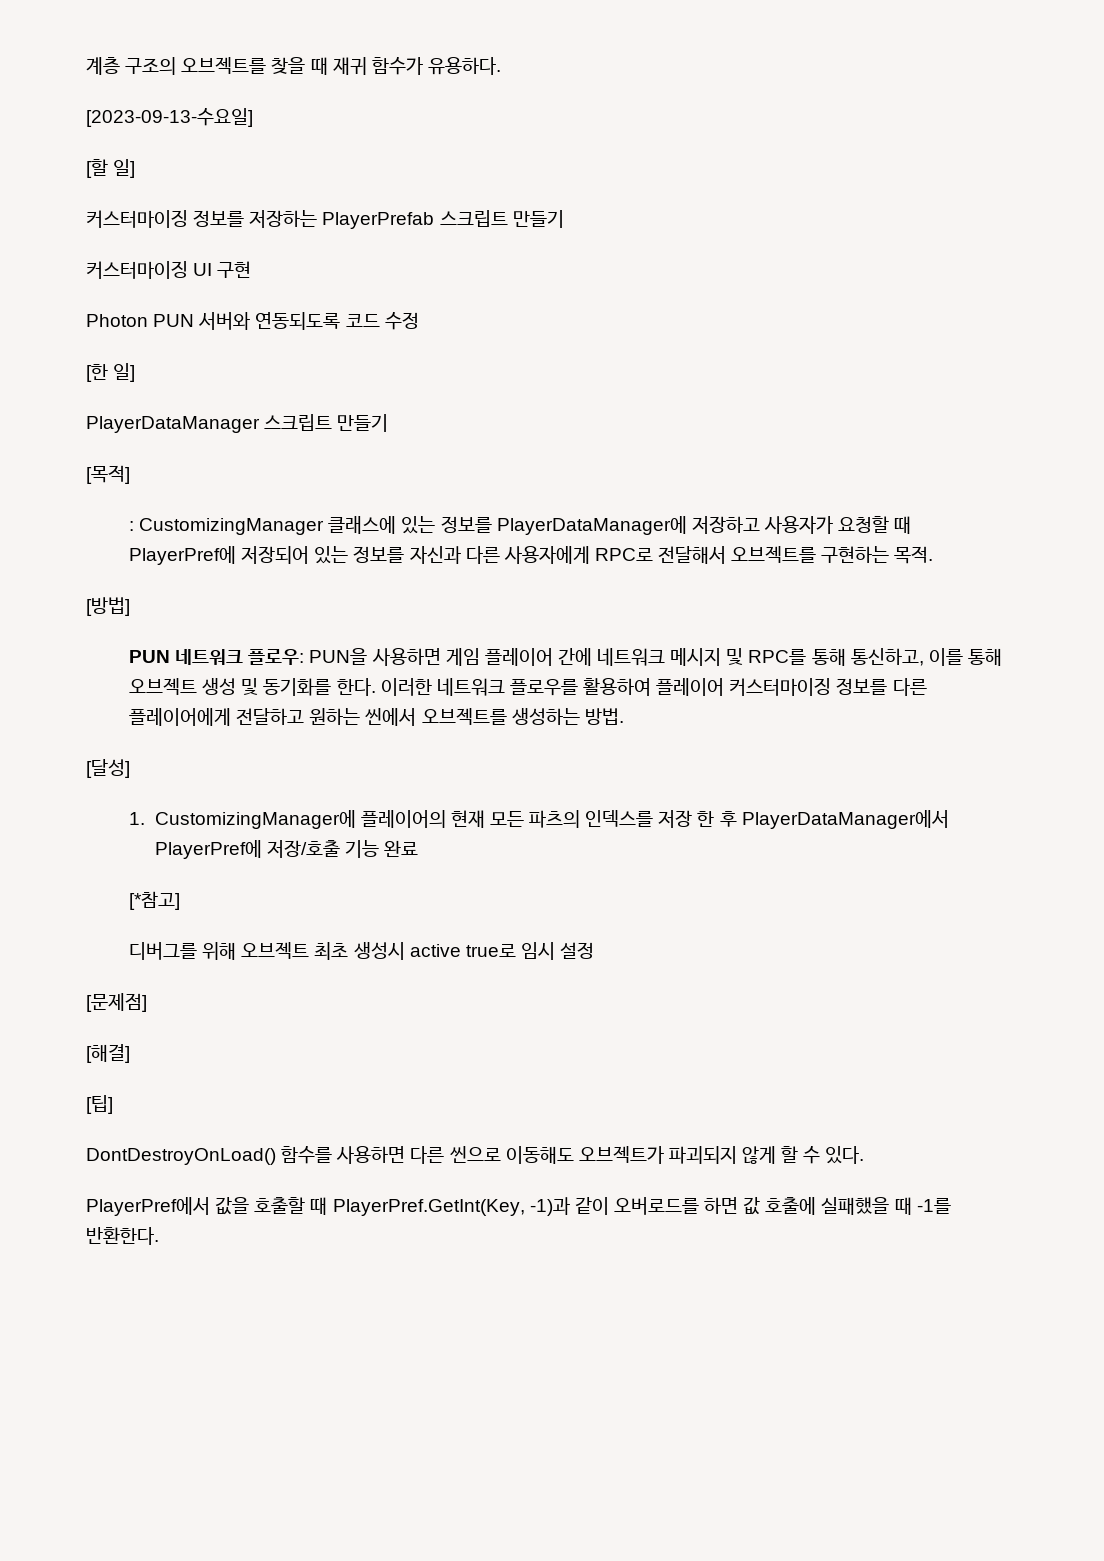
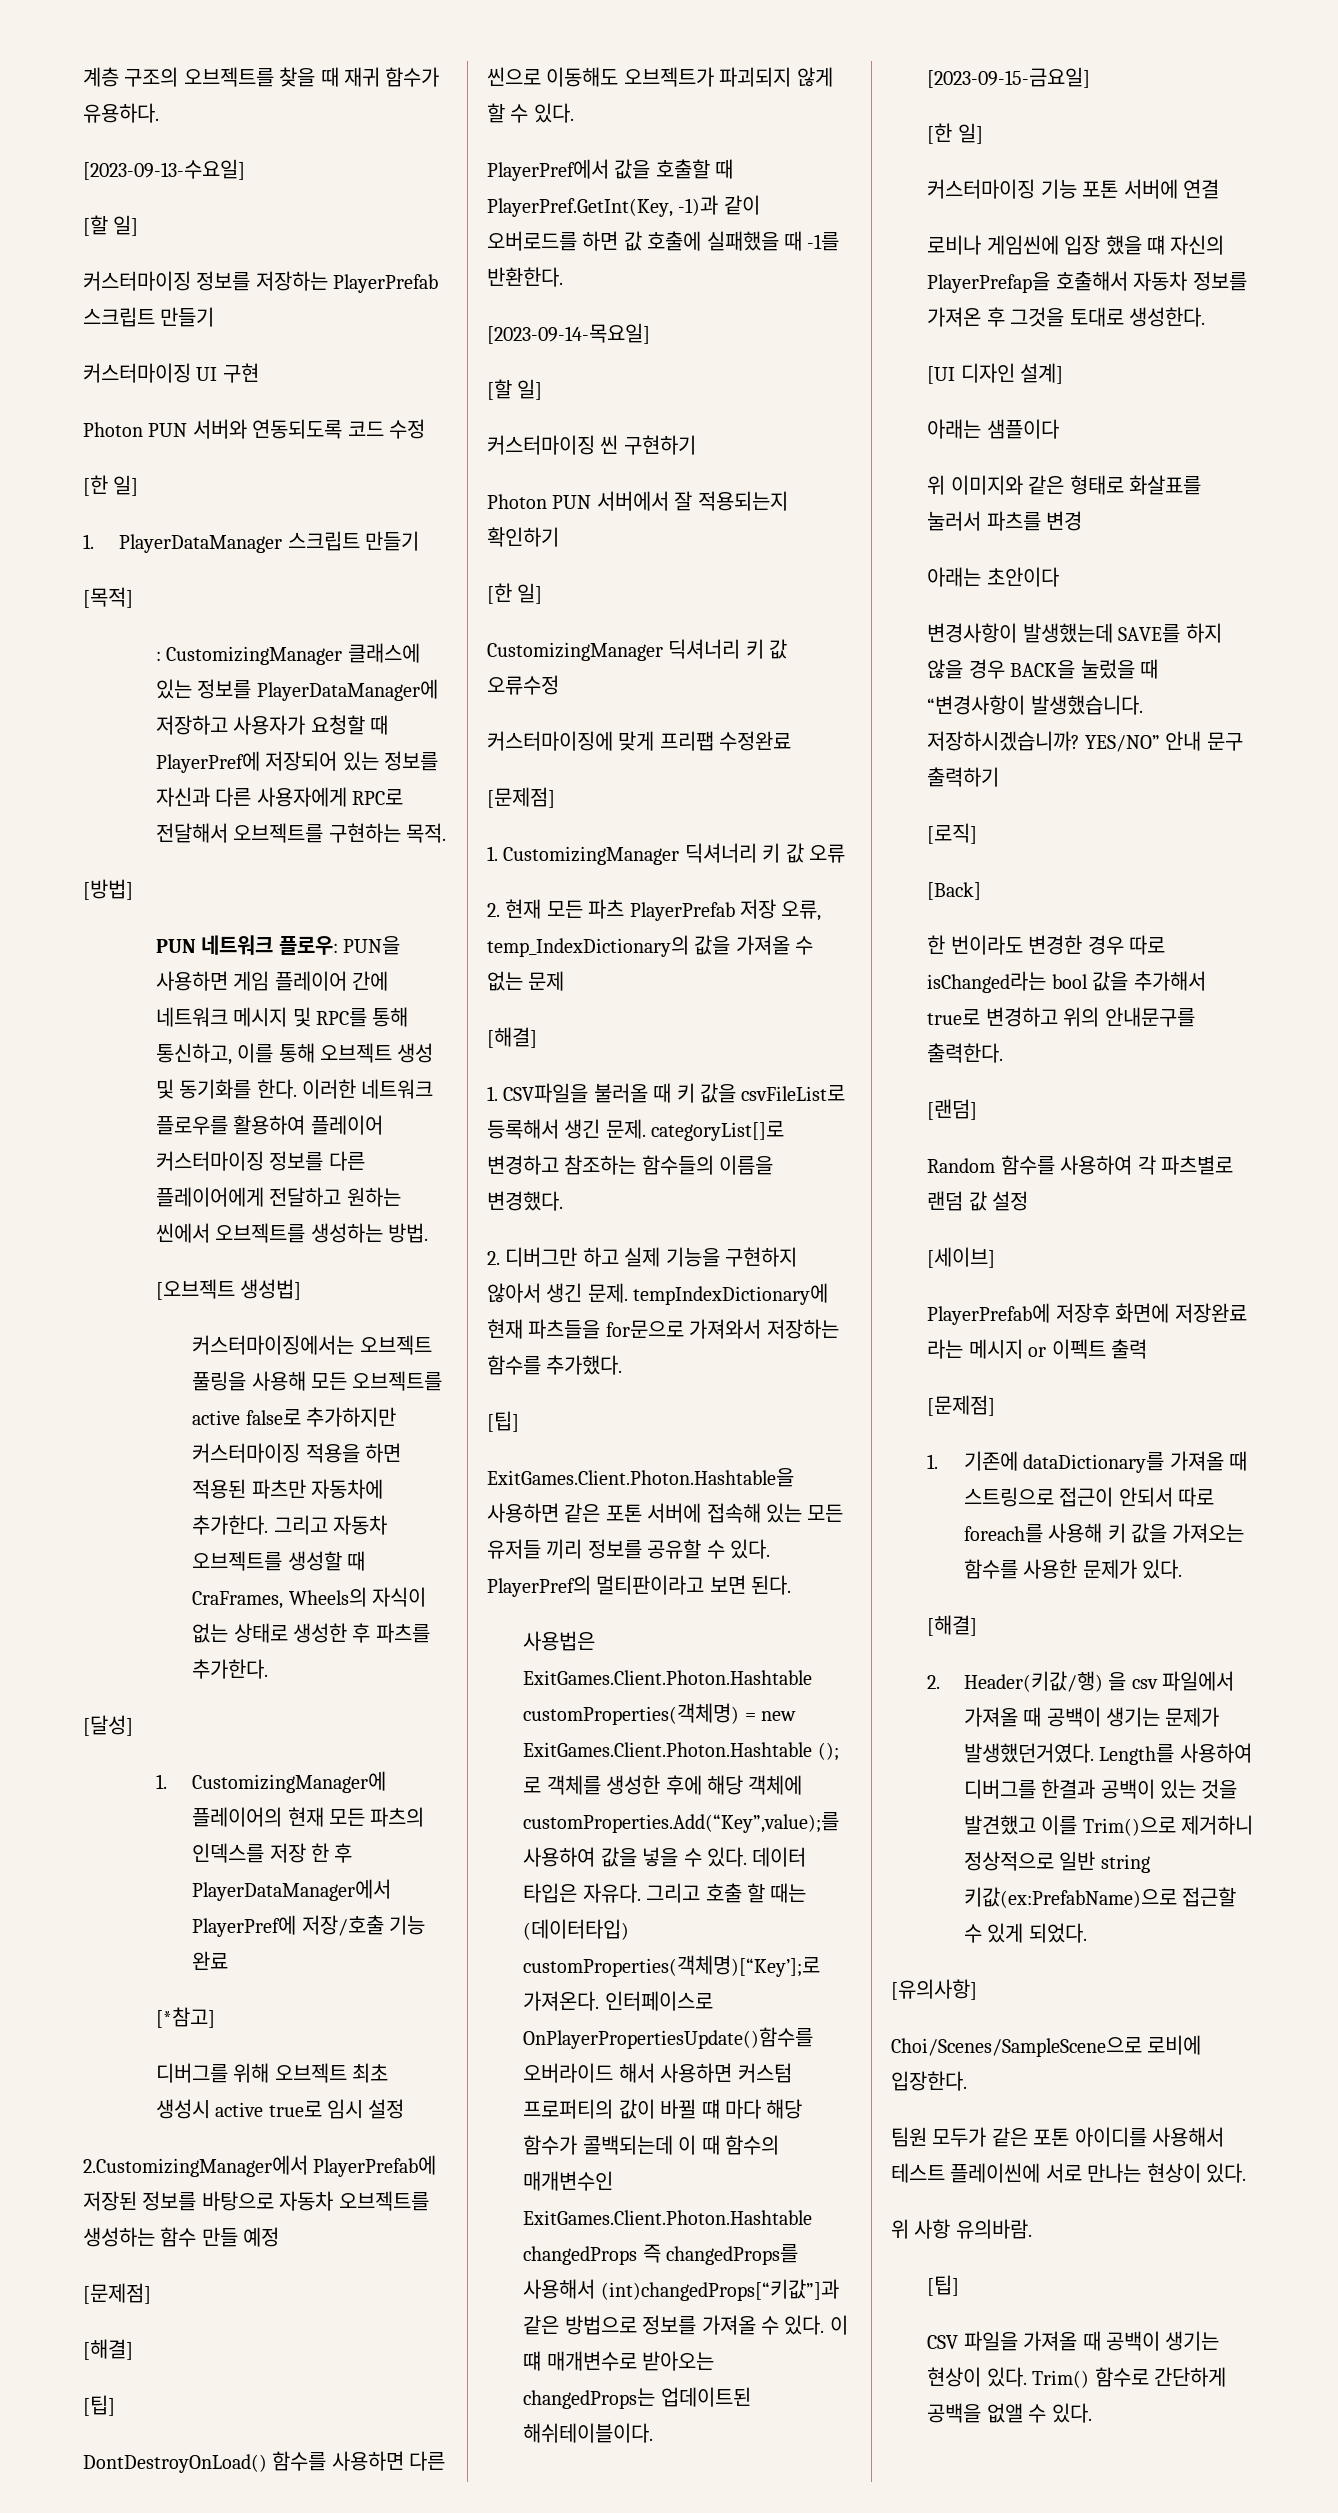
(136, 372) none -> [83,534,94,549] 1.
(624, 716) none -> [155,1279,302,1300] [192,1335,432,1355] [192,1371,443,1391] [192,1407,396,1427] [192,1443,401,1463] [192,1479,383,1499] [192,1515,387,1535] [192,1551,365,1571] [192,1587,426,1609] [192,1623,430,1643] [192,1659,269,1679] // [오브젝트 생성법] // 커스터마이징에서는 오브젝트 풀링을 사용해 모든 오브젝트를 active false로 추가하지만 커스터마이징 적용을 하면 적용된 파츠만 자동차에 추가한다. 그리고 자동차 오브젝트를 생성할 때 CraFrames, Wheels의 자식이 없는 상태로 생성한 후 파츠를 추가한다.
(595, 950) none -> [83,2155,437,2177] [83,2191,429,2211] [83,2227,280,2247] // 2.CustomizingManager에서 PlayerPrefab에 저장된 정보를 바탕으로 자동차 오브젝트를 생성하는 함수 만들 예정
(159, 1236) none -> [487,323,650,344] [487,379,543,400] [487,435,696,455] [487,491,788,511] [487,527,559,547] [487,583,543,604] [487,639,788,661] [487,675,559,695] [487,731,792,751] [487,787,555,808] [487,843,845,865] [487,899,822,921] [487,935,814,957] [487,971,565,991] [487,1027,537,1048] [487,1083,846,1103] [487,1119,785,1141] [487,1155,774,1175] [487,1191,563,1211] [487,1247,797,1267] [487,1283,829,1305] [487,1319,839,1339] [487,1355,623,1375] [487,1411,519,1432] [487,1468,794,1487] [487,1503,844,1523] [487,1539,770,1559] [487,1575,792,1597] [523,1631,596,1651] [523,1670,813,1685] [523,1703,797,1725] [523,1742,839,1761] [523,1775,803,1795] [523,1812,840,1833] [523,1847,807,1867] [523,1883,807,1903] [523,1919,630,1940] [523,1955,821,1977] [523,1991,713,2011] [523,2027,814,2049] [523,2063,792,2083] [523,2099,803,2119] [523,2135,779,2155] [523,2171,614,2191] [523,2210,813,2225] [523,2244,799,2265] [523,2279,839,2301] [523,2315,848,2335] [523,2351,715,2371] [523,2387,751,2409] [523,2423,654,2443] [927,67,1091,88] [927,123,983,144] [927,179,1219,199] [927,235,1225,255] [927,271,1247,293] [927,307,1205,327] [927,363,1064,384] [927,419,1059,439] [927,475,1201,495] [927,511,1083,531] [927,567,1059,587] [927,623,1222,643] [927,659,1158,679] [927,695,1143,715] [927,731,1243,752] [927,767,1000,787] [927,823,978,844] [927,882,982,900] [927,935,1165,955] [927,971,1206,993] [927,1007,1195,1027] [927,1043,1004,1063] [927,1099,978,1120] [927,1155,1233,1175] [927,1191,1029,1211] [927,1247,996,1268] [927,1303,1247,1325] [927,1339,1147,1359] [927,1395,996,1416] [927,1451,1247,1473] [963,1487,1214,1507] [963,1523,1245,1543] [963,1559,1182,1579] [927,1615,978,1636] [927,1671,1234,1692] [963,1707,1220,1727] [963,1743,1252,1765] [963,1779,1238,1799] [963,1815,1253,1836] [963,1851,1150,1873] [963,1887,1237,1908] [963,1923,1087,1943] [891,1979,977,2000] [891,2035,1202,2057] [891,2071,967,2091] [891,2127,1224,2147] [891,2163,1246,2183] [891,2219,1032,2239] [927,2275,960,2296] [927,2331,1220,2351] [927,2367,1226,2388] [927,2403,1092,2423] // [2023-09-14-목요일] // [할 일] // 커스터마이징 씬 구현하기 // Photon PUN 서버에서 잘 적용되는지 확인하기 // [한 일] // CustomizingManager 딕셔너리 키 값 오류수정 // 커스터마이징에 맞게 프리팹 수정완료 // [문제점] // 1. CustomizingManager 딕셔너리 키 값 오류 // 2. 현재 모든 파츠 PlayerPrefab 저장 오류, temp_IndexDictionary의 값을 가져올 수 없는 문제 // [해결] // 1. CSV파일을 불러올 때 키 값을 csvFileList로 등록해서 생긴 문제. categoryList[]로 변경하고 참조하는 함수들의 이름을 변경했다. // 2. 디버그만 하고 실제 기능을 구현하지 않아서 생긴 문제. tempIndexDictionary에 현재 파츠들을 for문으로 가져와서 저장하는 함수를 추가했다. // [팁] // ExitGames.Client.Photon.Hashtable을 사용하면 같은 포톤 서버에 접속해 있는 모든 유저들 끼리 정보를 공유할 수 있다. PlayerPref의 멀티판이라고 보면 된다. // 사용법은 ExitGames.Client.Photon.Hashtable customProperties(객체명) = new ExitGames.Client.Photon.Hashtable (); 로 객체를 생성한 후에 해당 객체에 customProperties.Add(“Key”,value);를 사용하여 값을 넣을 수 있다. 데이터 타입은 자유다. 그리고 호출 할 때는 (데이터타입) customProperties(객체명)[“Key’];로 가져온다. 인터페이스로 OnPlayerPropertiesUpdate()함수를 오버라이드 해서 사용하면 커스텀 프로퍼티의 값이 바뀔 떄 마다 해당 함수가 콜백되는데 이 때 함수의 매개변수인 ExitGames.Client.Photon.Hashtable changedProps 즉 changedProps를 사용해서 (int)changedProps[“키값”]과 같은 방법으로 정보를 가져올 수 있다. 이 떄 매개변수로 받아오는 changedProps는 업데이트된 해쉬테이블이다. // [2023-09-15-금요일] // [한 일] // 커스터마이징 기능 포톤 서버에 연결 // 로비나 게임씬에 입장 했을 떄 자신의 PlayerPrefap을 호출해서 자동차 정보를 가져온 후 그것을 토대로 생성한다. // [UI 디자인 설계] // 아래는 샘플이다 // 위 이미지와 같은 형태로 화살표를 눌러서 파츠를 변경 // 아래는 초안이다 // 변경사항이 발생했는데 SAVE를 하지 않을 경우 BACK을 눌렀을 때 “변경사항이 발생했습니다. 저장하시겠습니까? YES/NO” 안내 문구 출력하기 // [로직] // [Back] // 한 번이라도 변경한 경우 따로 isChanged라는 bool 값을 추가해서 true로 변경하고 위의 안내문구를 출력한다. // [랜덤] // Random 함수를 사용하여 각 파츠별로 랜덤 값 설정 // [세이브] // PlayerPrefab에 저장후 화면에 저장완료 라는 메시지 or 이펙트 출력 // [문제점] // 1. 기존에 dataDictionary를 가져올 때 스트링으로 접근이 안되서 따로 foreach를 사용해 키 값을 가져오는 함수를 사용한 문제가 있다. // [해결] // 2. Header(키값/행) 을 csv 파일에서 가져올 때 공백이 생기는 문제가 발생했던거였다. Length를 사용하여 디버그를 한결과 공백이 있는 것을 발견했고 이를 Trim()으로 제거하니 정상적으로 일반 string 키값(ex:PrefabName)으로 접근할 수 있게 되었다. // [유의사항] // Choi/Scenes/SampleScene으로 로비에 입장한다. // 팀원 모두가 같은 포톤 아이디를 사용해서 테스트 플레이씬에 서로 만나는 현상이 있다. // 위 사항 유의바람. // [팁] // CSV 파일을 가져올 때 공백이 생기는 현상이 있다. Trim() 함수로 간단하게 공백을 없앨 수 있다.

